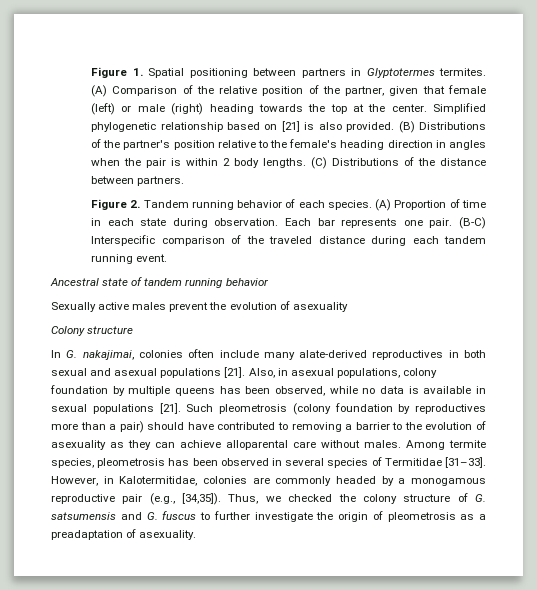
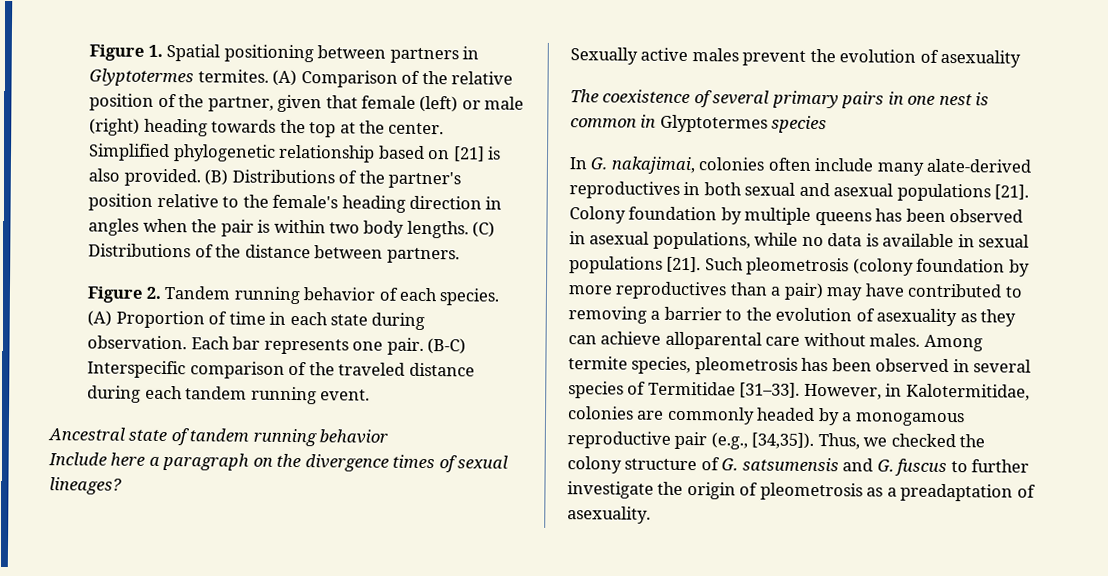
[223,158,231,166] 2 -> [328,222,360,234] two
(269, 282) none -> [48,452,509,473] [49,477,122,495] // Include here a paragraph on the divergence times of sexual lineages?
[51,326,134,336] Colony structure -> [570,89,990,109] [570,114,828,134] The coexistence of several primary pairs in one nest is common in Glyptotermes species
[248,368,437,378] Also, in asexual populations, colony -> [569,206,626,224] Colony
[275,386,325,396] observed, -> [949,209,1024,223] [569,231,751,250] observed in asexual populations,
[415,404,486,414] [51,423,78,430] reproductives more -> [568,281,728,300] more reproductives
[147,422,185,430] should -> [826,287,864,301] may

